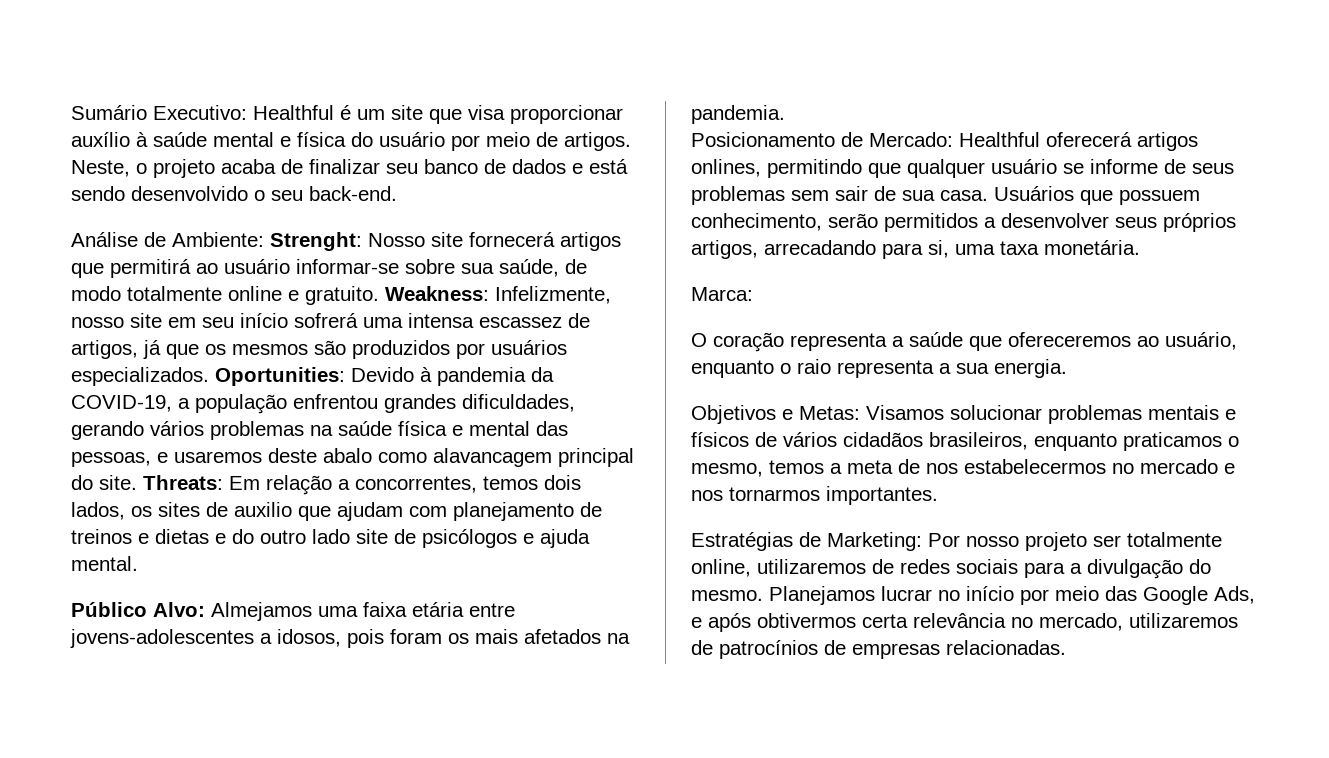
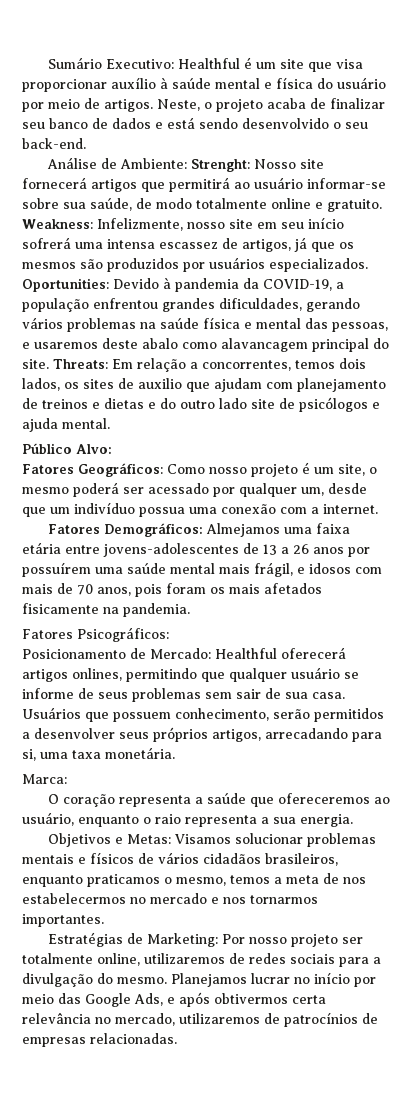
(205, 609) none -> [22,462,377,477] [22,482,367,497] [22,502,378,517] [48,523,204,537] // Fatores Geográficos: Como nosso projeto é um site, o mesmo poderá ser acessado por qualquer um, desde que um indivíduo possua uma conexão com a internet. // Fatores Demográficos:
[260,629,341,647] a idosos, -> [243,543,370,557] [22,562,382,577] [22,583,131,596] de 13 a 26 anos por possuírem uma saúde mental mais frágil, e idosos com mais de 70 anos,
(601, 636) none -> [22,603,99,614] fisicamente
(785, 114) none -> [22,627,169,642] // Fatores Psicográficos:

